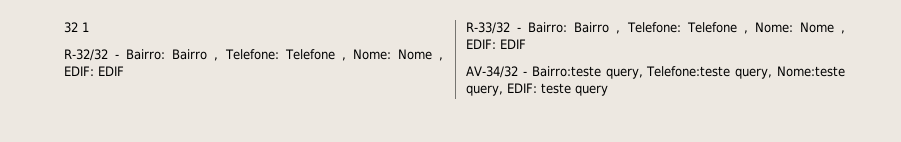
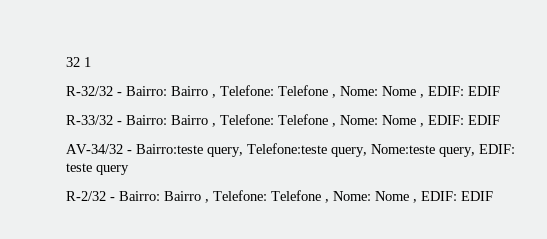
(608, 90) none -> [66,190,493,203] // R-2/32 - Bairro: Bairro , Telefone: Telefone , Nome: Nome , EDIF: EDIF

